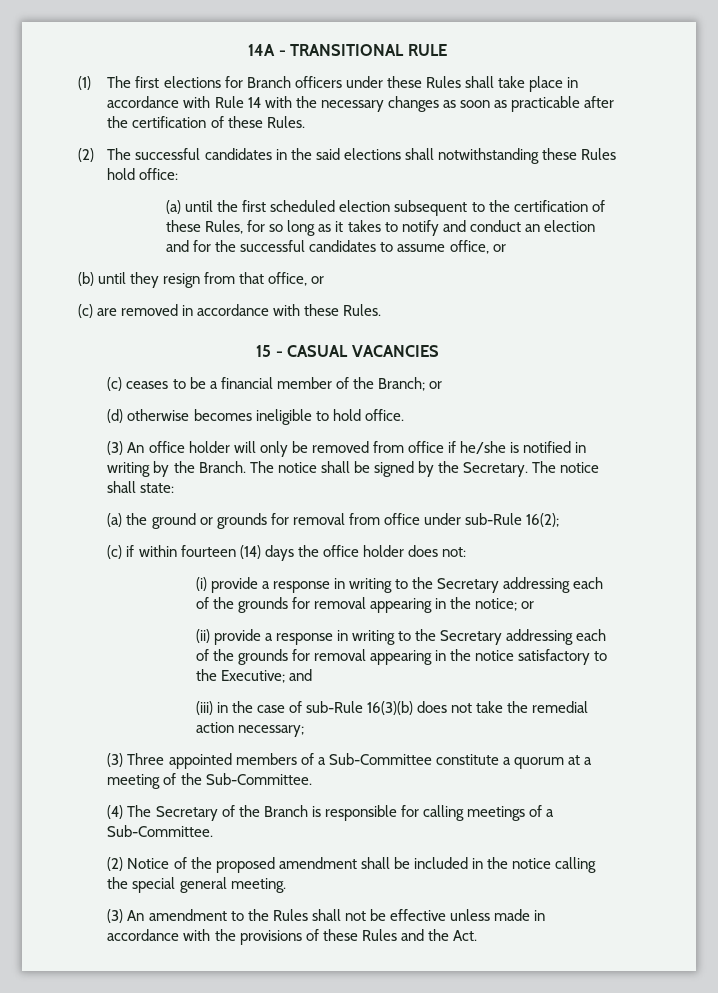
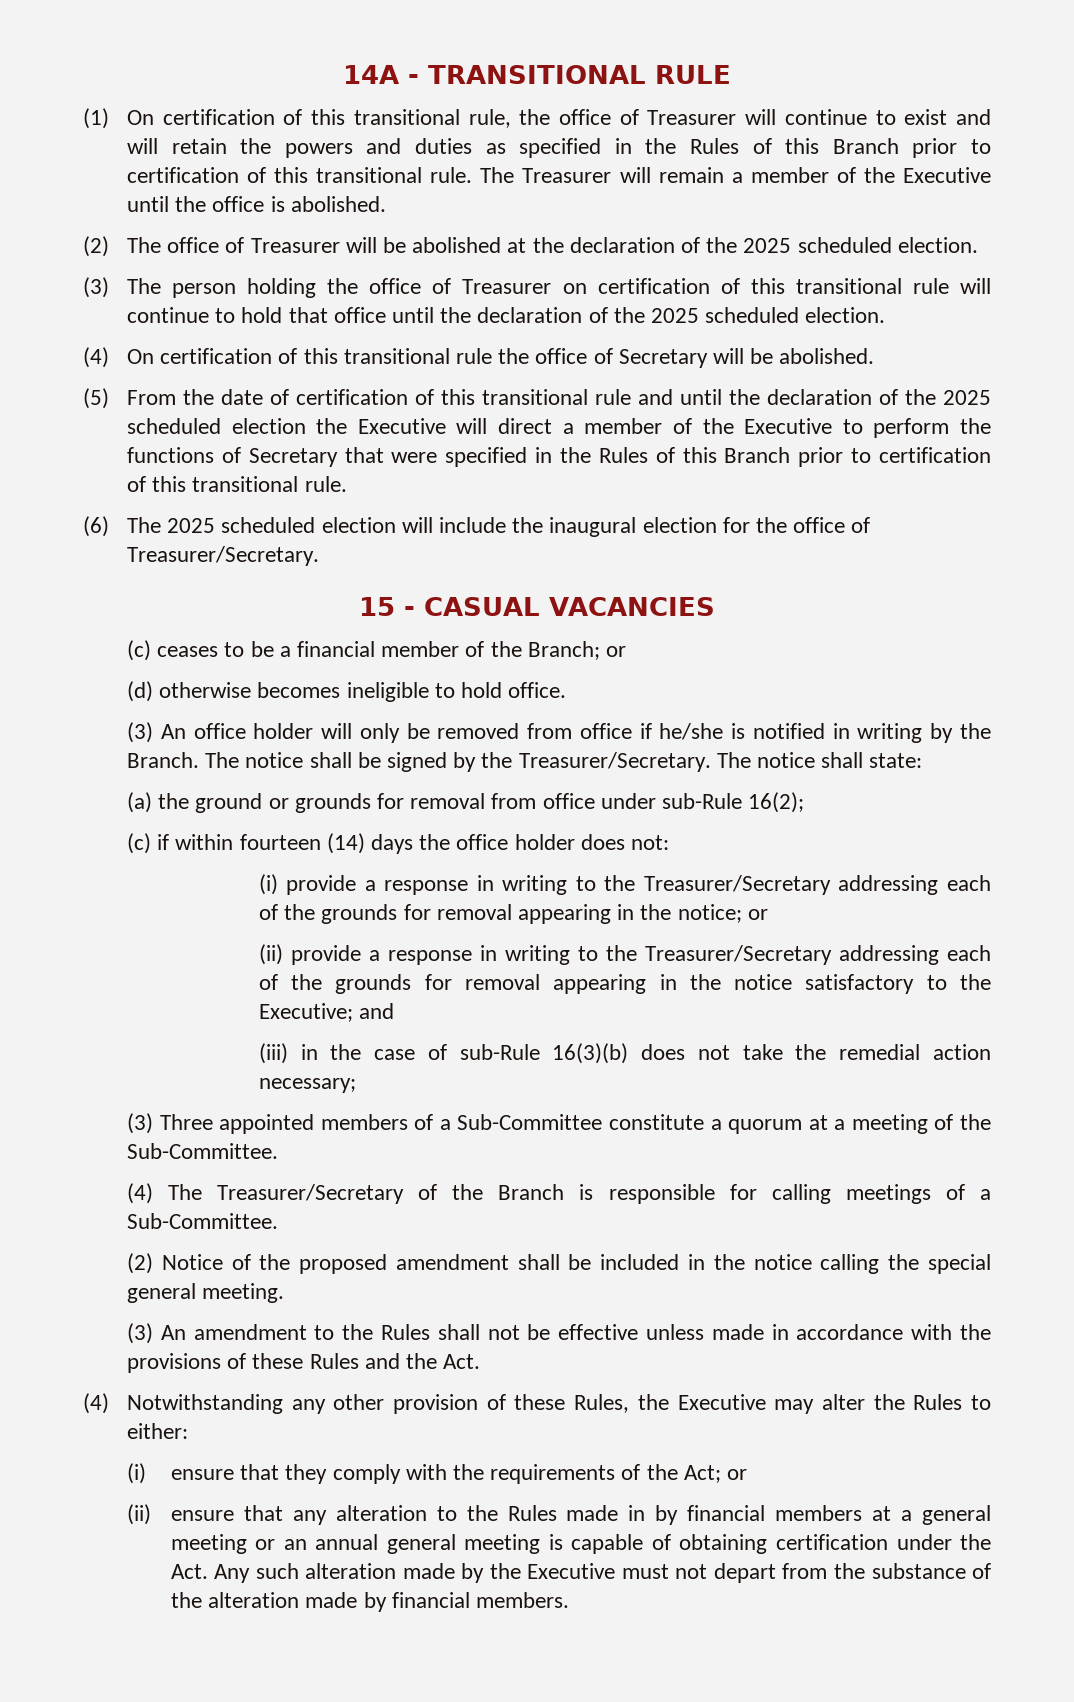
[107,76,578,92] [107,96,614,112] [107,116,305,128] [78,148,616,164] [107,168,179,180] [166,200,605,216] [166,220,595,236] [166,240,506,254] [78,272,325,288] [78,304,382,318] The first elections for Branch officers under these Rules shall take place in accordance with Rule 14 with the necessary changes as soon as practicable after the certification of these Rules. // (2) The successful candidates in the said elections shall notwithstanding these Rules hold office: // (a) until the first scheduled election subsequent to the certification of these Rules, for so long as it takes to notify and conduct an election and for the successful candidates to assume office, or // (b) until they resign from that office, or // (c) are removed in accordance with these Rules. -> [126,109,991,128] [126,138,992,158] [126,167,991,183] [126,196,386,212] [83,236,978,257] [83,277,991,298] [126,307,886,323] [83,347,875,368] [83,388,992,409] [126,418,991,438] [126,447,992,467] [126,476,347,492] [83,516,871,537] [126,546,319,566] On certification of this transitional rule, the office of Treasurer will continue to exist and will retain the powers and duties as specified in the Rules of this Branch prior to certification of this transitional rule. The Treasurer will remain a member of the Executive until the office is abolished. // (2) The office of Treasurer will be abolished at the declaration of the 2025 scheduled election. // (3) The person holding the office of Treasurer on certification of this transitional rule will continue to hold that office until the declaration of the 2025 scheduled election. // (4) On certification of this transitional rule the office of Secretary will be abolished. // (5) From the date of certification of this transitional rule and until the declaration of the 2025 scheduled election the Executive will direct a member of the Executive to perform the functions of Secretary that were specified in the Rules of this Branch prior to certification of this transitional rule. // (6) The 2025 scheduled election will include the inaugural election for the office of Treasurer/Secretary.
[462,462,528,477] Secretary. -> [518,752,711,772] Treasurer/Secretary.
[436,578,499,593] Secretary -> [643,875,831,895] Treasurer/Secretary
[439,630,502,645] Secretary -> [644,945,832,965] Treasurer/Secretary
[155,806,218,821] Secretary -> [217,1184,405,1204] Treasurer/Secretary
(477, 935) none -> [83,1393,991,1414] [126,1423,188,1439] [126,1463,748,1484] [126,1504,992,1525] [170,1534,991,1554] [170,1563,991,1583] [170,1592,569,1612] // (4) Notwithstanding any other provision of these Rules, the Executive may alter the Rules to either: // (i) ensure that they comply with the requirements of the Act; or // (ii) ensure that any alteration to the Rules made in by financial members at a general meeting or an annual general meeting is capable of obtaining certification under the Act. Any such alteration made by the Executive must not depart from the substance of the alteration made by financial members.

